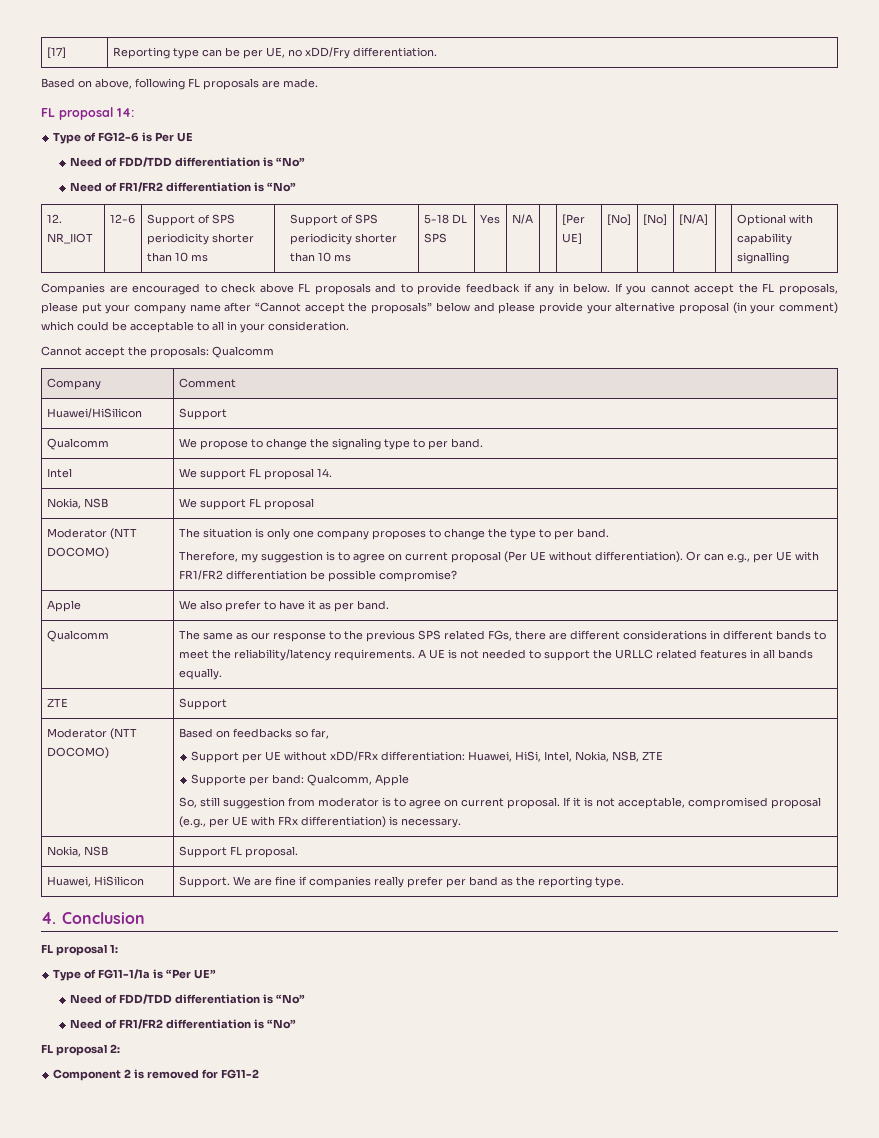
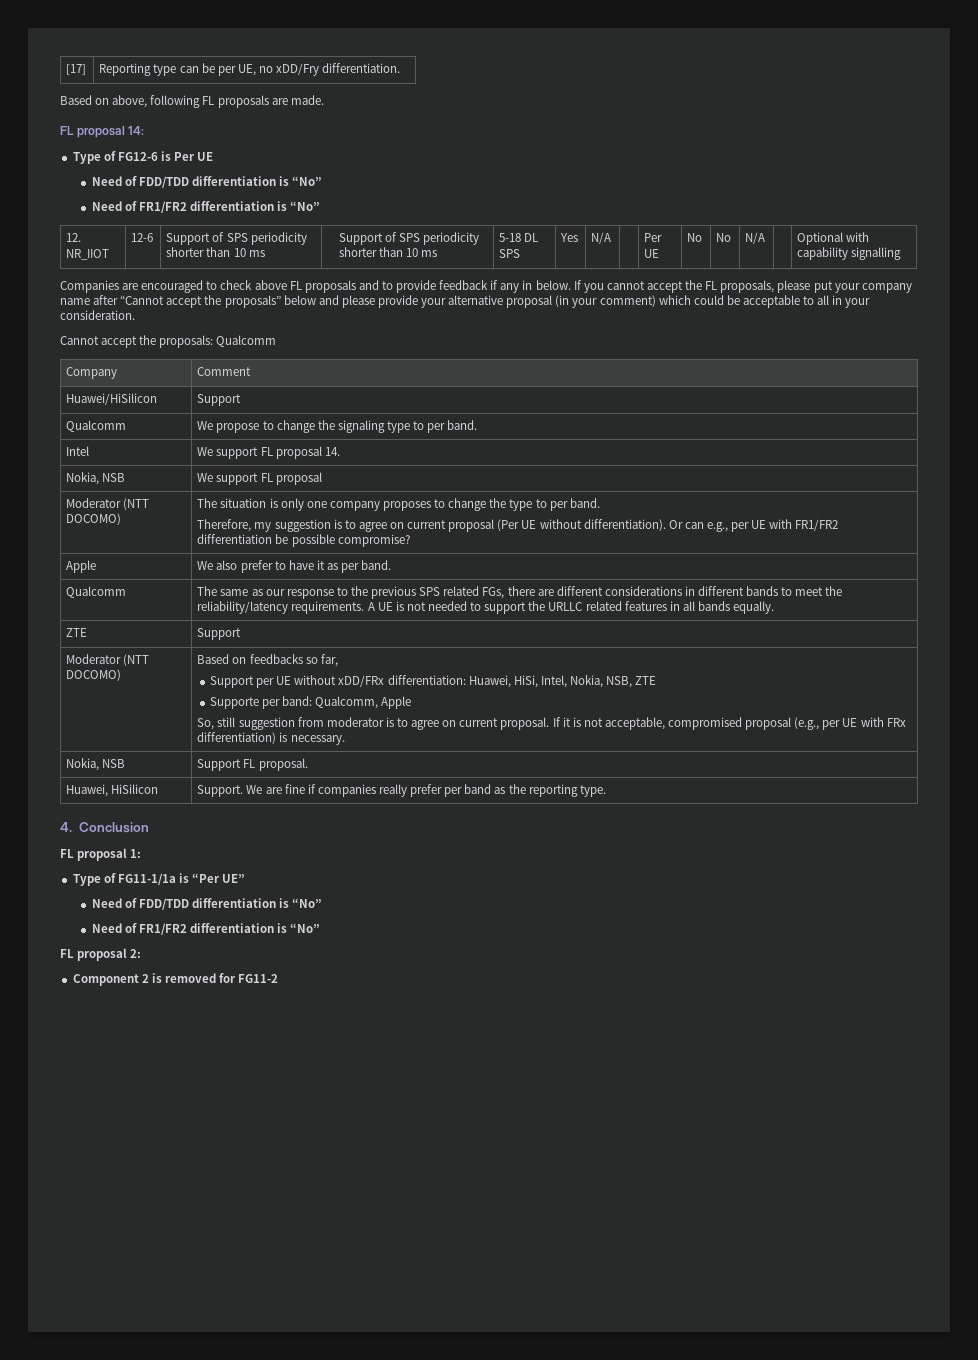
[561,214,585,226] [561,233,582,245] [606,214,631,226] [642,214,667,226] [678,214,708,226] [Per UE] | [No] | [No] | [N/A] -> [644,233,663,242] [644,249,660,258] [687,233,703,242] [716,233,732,242] [745,232,766,244] Per UE | No | No | N/A

